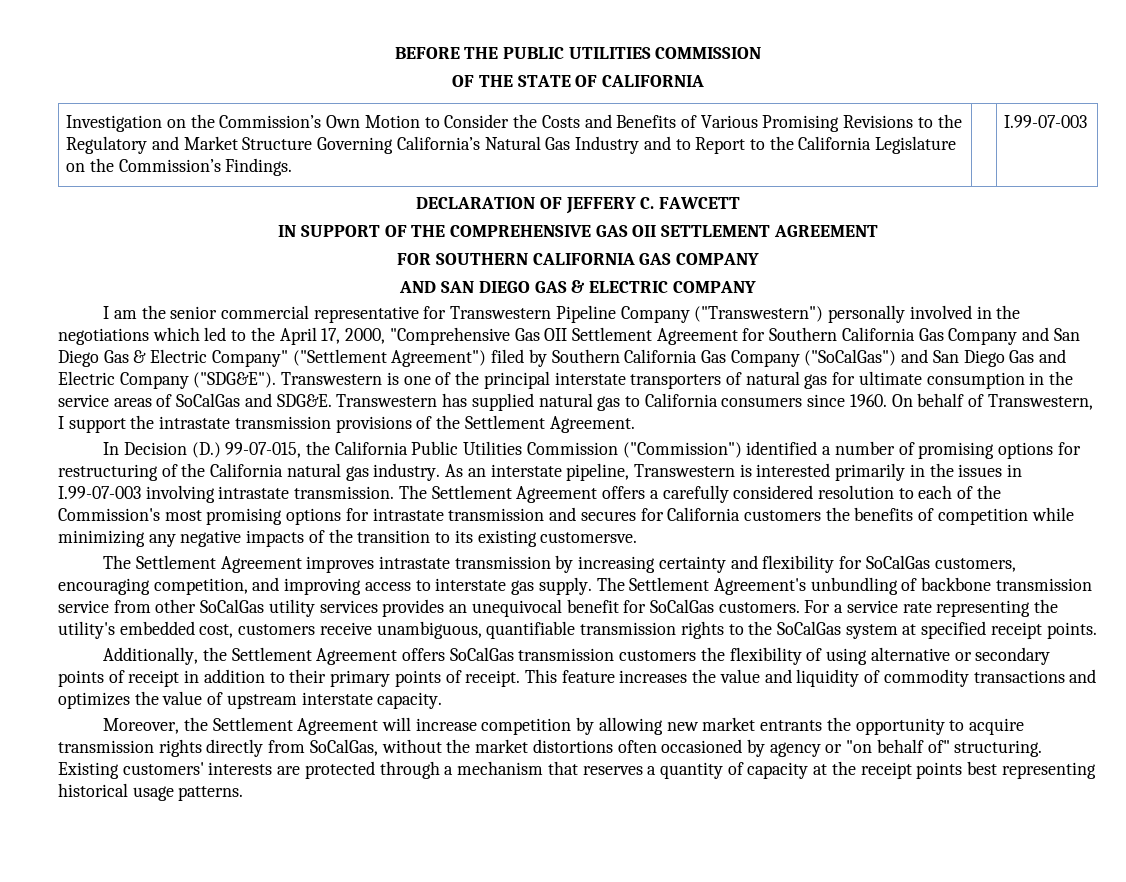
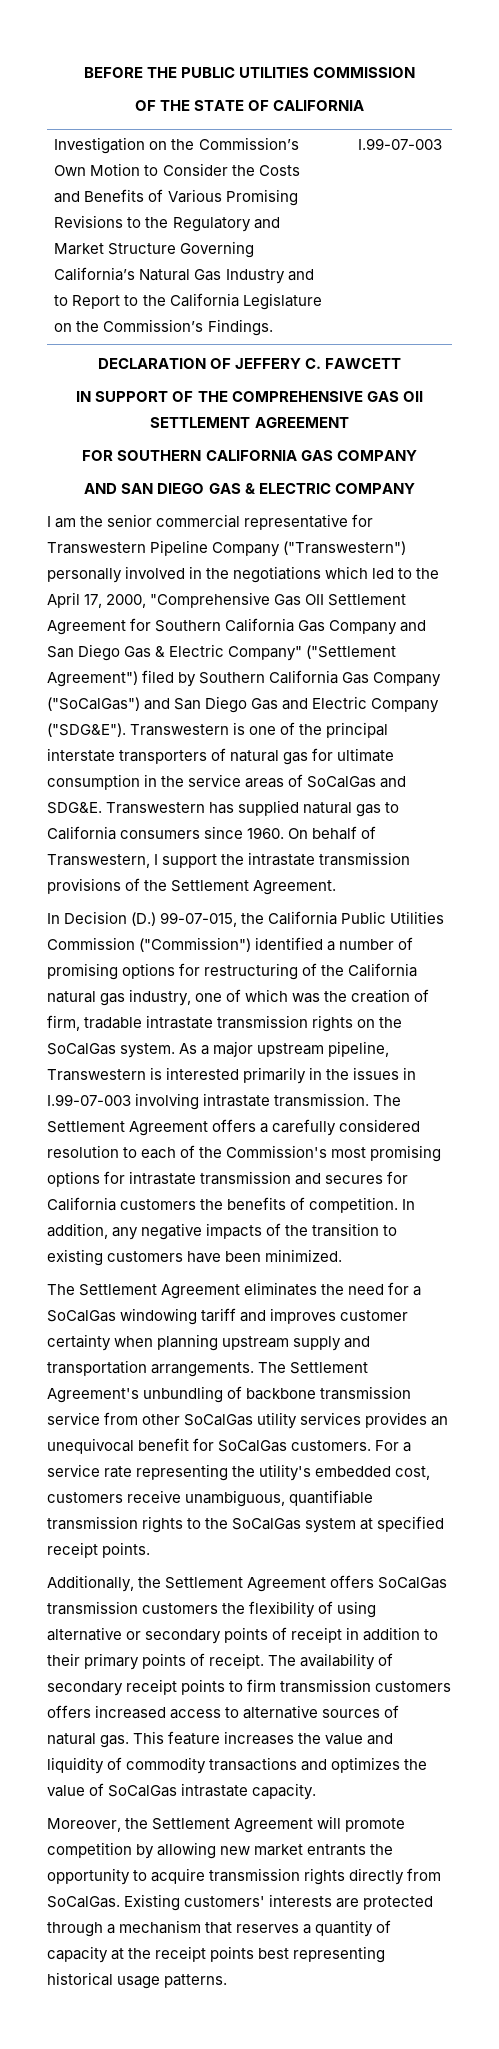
[373,463,562,481] industry. As an interstate -> [129,989,430,1006] [47,1015,403,1032] [47,1041,325,1058] industry, one of which was the creation of firm, tradable intrastate transmission rights on the SoCalGas system. As a major upstream
[937,507,1074,525] [58,530,145,547] competition while minimizing -> [309,1197,416,1213] [47,1223,108,1239] competition. In addition,
[454,530,638,547] [103,555,1016,573] [58,577,592,595] its existing customersve. // The Settlement Agreement improves intrastate transmission by increasing certainty and flexibility for SoCalGas customers, encouraging competition, and improving access to interstate gas supply. -> [47,1249,343,1266] [47,1282,422,1299] [47,1308,409,1325] [47,1334,371,1351] [47,1360,255,1377] existing customers have been minimized. // The Settlement Agreement eliminates the need for a SoCalGas windowing tariff and improves customer certainty when planning upstream supply and transportation arrangements.
(521, 678) none -> [268,1653,394,1670] [47,1679,452,1696] [47,1705,400,1719] [47,1733,130,1748] The availability of secondary receipt points to firm transmission customers offers increased access to alternative sources of natural gas.
[226,692,373,709] upstream interstate -> [108,1783,249,1797] SoCalGas intrastate
[415,718,477,731] increase -> [345,1818,406,1832] promote
[309,739,1043,757] SoCalGas, without the market distortions often occasioned by agency or "on behalf of" structuring. -> [47,1896,120,1908] SoCalGas.

